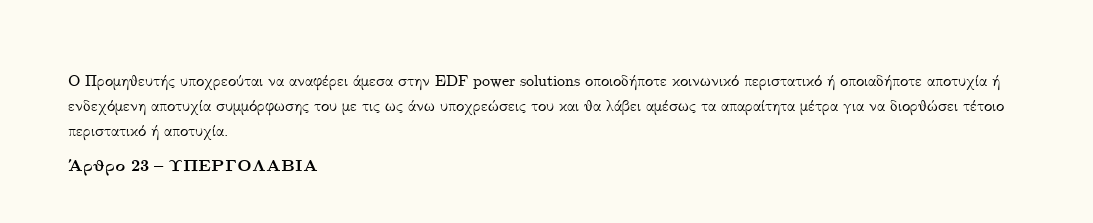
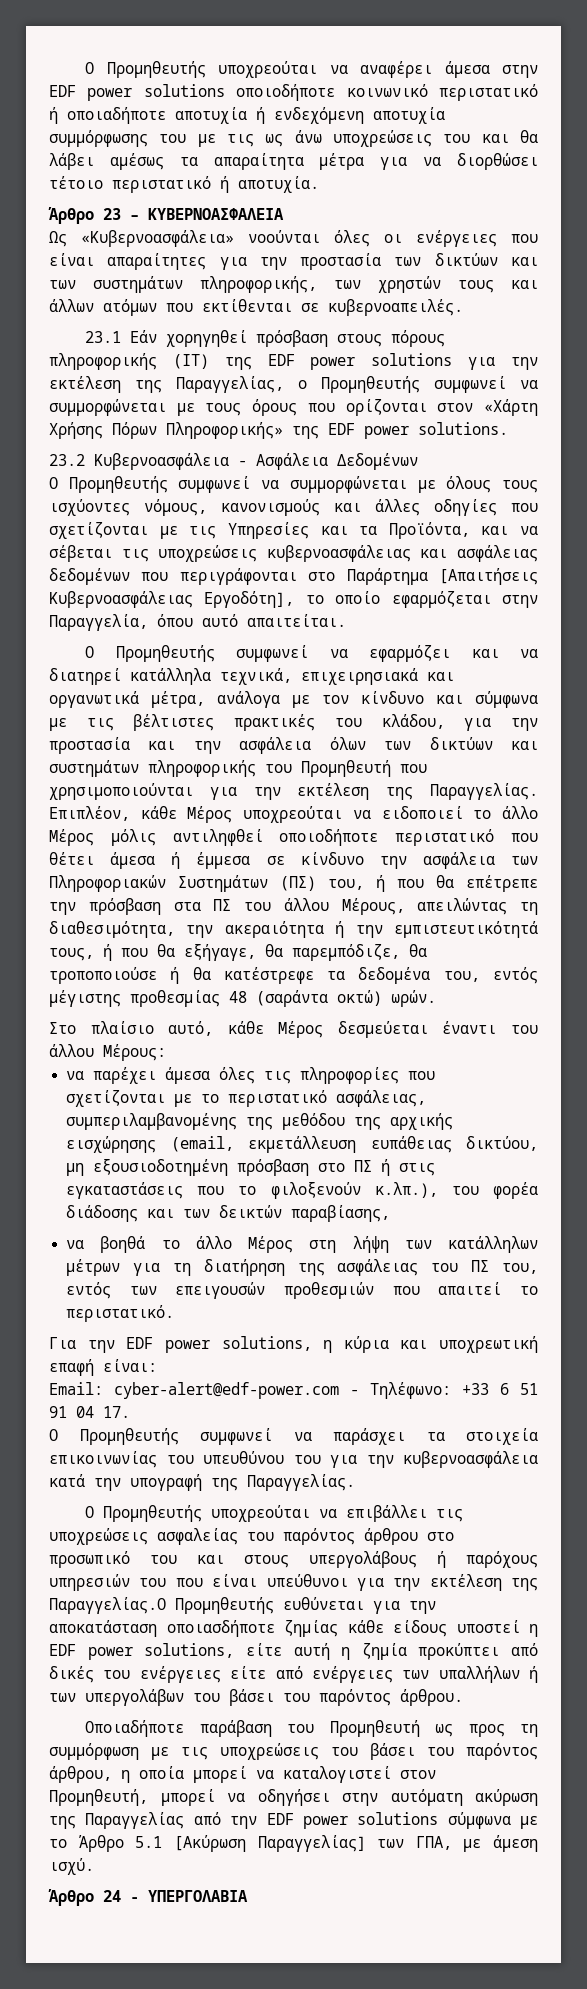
(164, 168) none -> [148,208,284,220] [49,230,538,247] [49,253,538,270] [49,276,538,293] [49,299,463,316] [85,330,446,347] [49,353,538,370] [49,376,538,393] [49,399,538,416] [49,422,508,439] [49,453,418,470] [49,476,538,493] [49,499,538,516] [49,522,538,539] [49,545,538,562] [49,568,538,585] [49,591,538,608] [49,614,346,631] [85,645,538,662] [49,668,454,685] [49,691,538,708] [49,714,538,731] [49,737,538,754] [49,760,427,777] [49,783,538,800] [49,806,538,823] [49,829,538,846] [49,852,538,869] [49,875,538,892] [49,898,538,915] [49,921,538,938] [49,944,427,961] [49,967,538,984] [49,990,436,1007] [49,1021,538,1038] [49,1044,166,1061] [66,1067,436,1084] [66,1090,427,1107] [66,1113,454,1130] [66,1136,538,1153] [66,1159,436,1176] [66,1182,538,1199] [66,1205,391,1222] [66,1236,538,1253] [66,1259,538,1276] [66,1282,538,1299] [66,1305,175,1322] [49,1336,538,1353] [49,1359,157,1376] [49,1382,538,1399] [49,1406,130,1418] [49,1428,538,1445] [49,1451,538,1468] [49,1474,355,1491] [85,1505,464,1522] [49,1528,454,1545] [49,1551,538,1568] [49,1574,538,1591] [49,1597,436,1614] [49,1620,538,1637] [49,1643,538,1660] [49,1666,538,1683] [49,1689,463,1706] [85,1720,538,1737] [49,1743,538,1760] [49,1766,436,1783] [49,1789,538,1806] [49,1812,538,1829] [49,1835,538,1852] [49,1858,94,1875] [48,1889,139,1906] ΚΥΒΕΡΝΟΑΣΦΑΛΕΙΑ // Ως «Κυβερνοασφάλεια» νοούνται όλες οι ενέργειες που είναι απαραίτητες για την προστασία των δικτύων και των συστημάτων πληροφορικής, των χρηστών τους και άλλων ατόμων που εκτίθενται σε κυβερνοαπειλές. // 23.1 Εάν χορηγηθεί πρόσβαση στους πόρους πληροφορικής (IT) της EDF power solutions για την εκτέλεση της Παραγγελίας, ο Προμηθευτής συμφωνεί να συμμορφώνεται με τους όρους που ορίζονται στον «Χάρτη Χρήσης Πόρων Πληροφορικής» της EDF power solutions. // 23.2 Κυβερνοασφάλεια - Ασφάλεια Δεδομένων // Ο Προμηθευτής συμφωνεί να συμμορφώνεται με όλους τους ισχύοντες νόμους, κανονισμούς και άλλες οδηγίες που σχετίζονται με τις Υπηρεσίες και τα Προϊόντα, και να σέβεται τις υποχρεώσεις κυβερνοασφάλειας και ασφάλειας δεδομένων που περιγράφονται στο Παράρτημα [Απαιτήσεις Κυβερνοασφάλειας Εργοδότη], το οποίο εφαρμόζεται στην Παραγγελία, όπου αυτό απαιτείται. // Ο Προμηθευτής συμφωνεί να εφαρμόζει και να διατηρεί κατάλληλα τεχνικά, επιχειρησιακά και οργανωτικά μέτρα, ανάλογα με τον κίνδυνο και σύμφωνα με τις βέλτιστες πρακτικές του κλάδου, για την προστασία και την ασφάλεια όλων των δικτύων και συστημάτων πληροφορικής του Προμηθευτή που χρησιμοποιούνται για την εκτέλεση της Παραγγελίας. Επιπλέον, κάθε Μέρος υποχρεούται να ειδοποιεί το άλλο Μέρος μόλις αντιληφθεί οποιοδήποτε περιστατικό που θέτει άμεσα ή έμμεσα σε κίνδυνο την ασφάλεια των Πληροφοριακών Συστημάτων (ΠΣ) του, ή που θα επέτρεπε την πρόσβαση στα ΠΣ του άλλου Μέρους, απειλώντας τη διαθεσιμότητα, την ακεραιότητα ή την εμπιστευτικότητά τους, ή που θα εξήγαγε, θα παρεμπόδιζε, θα τροποποιούσε ή θα κατέστρεφε τα δεδομένα του, εντός μέγιστης προθεσμίας 48 (σαράντα οκτώ) ωρών. // Στο πλαίσιο αυτό, κάθε Μέρος δεσμεύεται έναντι του άλλου Μέρους: // να παρέχει άμεσα όλες τις πληροφορίες που σχετίζονται με το περιστατικό ασφάλειας, συμπεριλαμβανομένης της μεθόδου της αρχικής εισχώρησης (email, εκμετάλλευση ευπάθειας δικτύου, μη εξουσιοδοτημένη πρόσβαση στο ΠΣ ή στις εγκαταστάσεις που το φιλοξενούν κ.λπ.), του φορέα διάδοσης και των δεικτών παραβίασης, // να βοηθά το άλλο Μέρος στη λήψη των κατάλληλων μέτρων για τη διατήρηση της ασφάλειας του ΠΣ του, εντός των επειγουσών προθεσμιών που απαιτεί το περιστατικό. // Για την EDF power solutions, η κύρια και υποχρεωτική επαφή είναι: // Email: cyber-alert@edf-power.com - Τηλέφωνο: +33 6 51 91 04 17. // Ο Προμηθευτής συμφωνεί να παράσχει τα στοιχεία επικοινωνίας του υπευθύνου του για την κυβερνοασφάλεια κατά την υπογραφή της Παραγγελίας. // Ο Προμηθευτής υποχρεούται να επιβάλλει τις υποχρεώσεις ασφαλείας του παρόντος άρθρου στο προσωπικό του και στους υπεργολάβους ή παρόχους υπηρεσιών του που είναι υπεύθυνοι για την εκτέλεση της Παραγγελίας.Ο Προμηθευτής ευθύνεται για την αποκατάσταση οποιασδήποτε ζημίας κάθε είδους υποστεί η EDF power solutions, είτε αυτή η ζημία προκύπτει από δικές του ενέργειες είτε από ενέργειες των υπαλλήλων ή των υπεργολάβων του βάσει του παρόντος άρθρου. // Οποιαδήποτε παράβαση του Προμηθευτή ως προς τη συμμόρφωση με τις υποχρεώσεις του βάσει του παρόντος άρθρου, η οποία μπορεί να καταλογιστεί στον Προμηθευτή, μπορεί να οδηγήσει στην αυτόματη ακύρωση της Παραγγελίας από την EDF power solutions σύμφωνα με το Άρθρο 5.1 [Ακύρωση Παραγγελίας] των ΓΠΑ, με άμεση ισχύ. // Άρθρο 24 -

